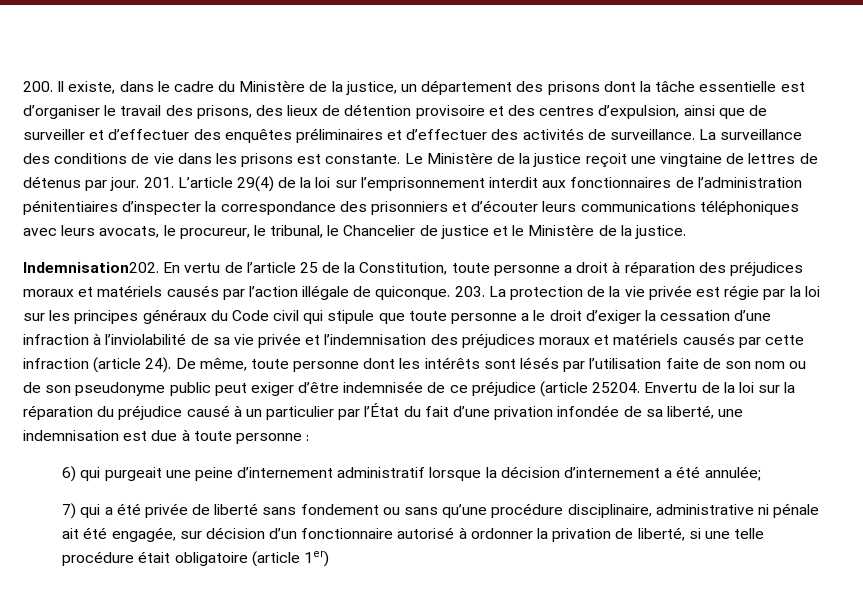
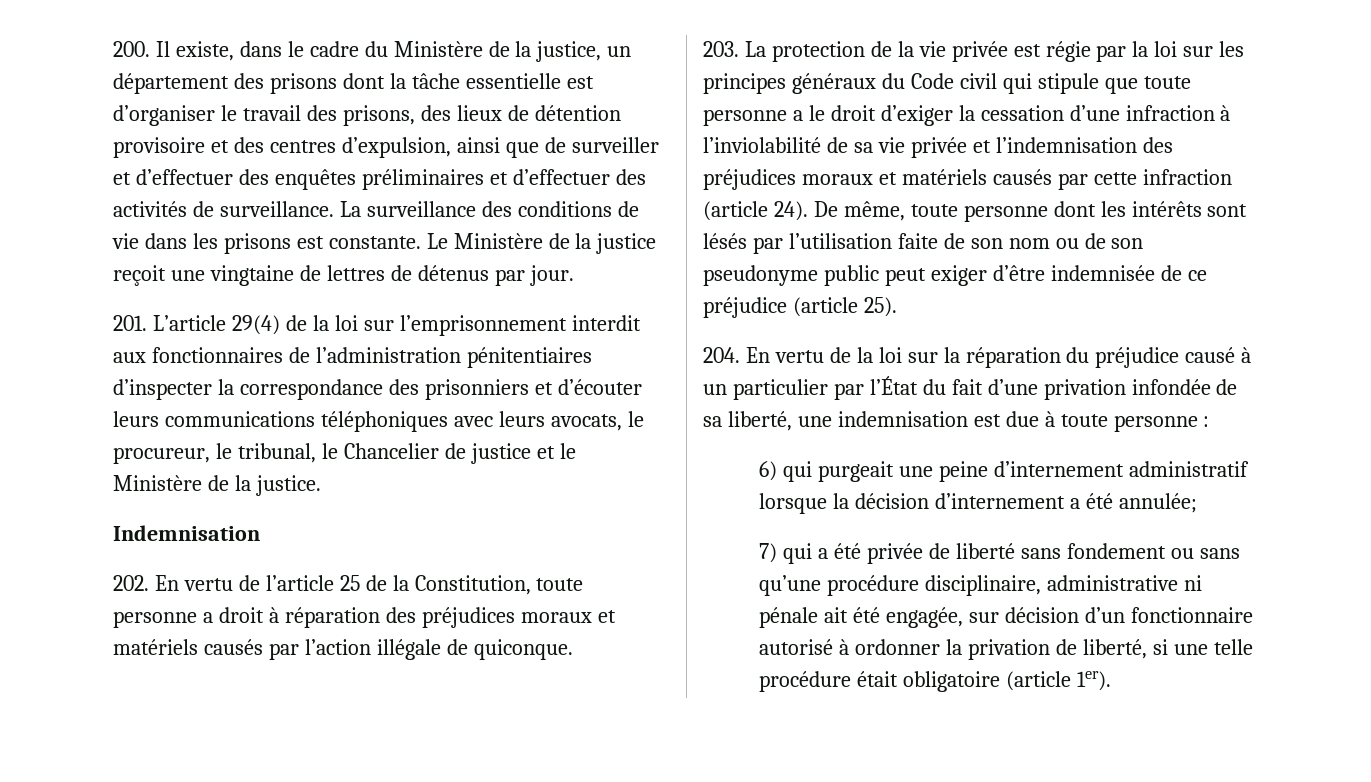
(140, 184) none -> (574, 275) //
[23,262,159,273] Indemnisation202. -> [113,525,260,541] [113,575,149,591] Indemnisation // 202.
(451, 293) none -> (573, 649) //
[592,382,698,393] 25204. Envertu -> [863,297,897,317] [703,347,824,363] 25). // 204. En vertu
[303,551,329,567] 1er) -> [1077,671,1112,691] 1er).

